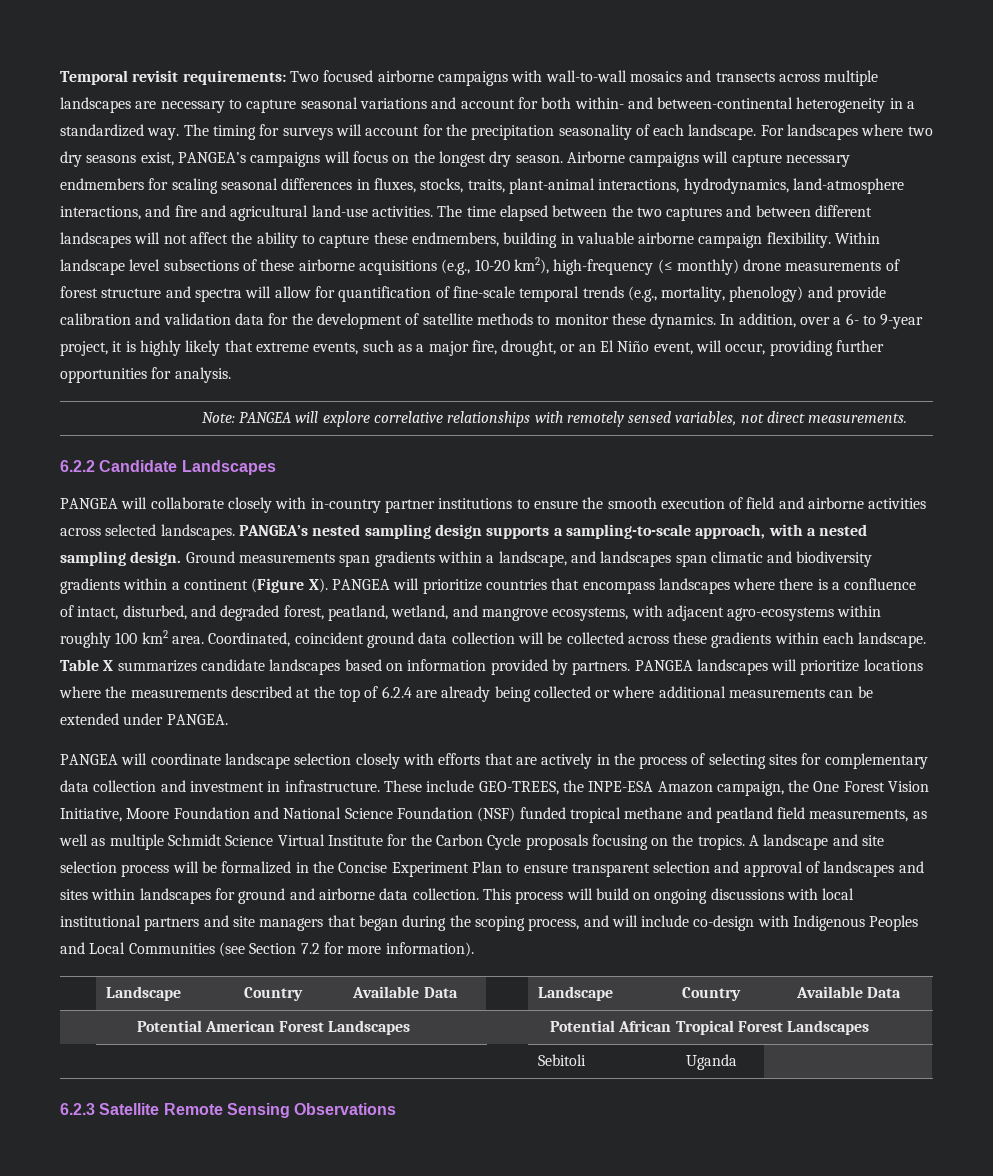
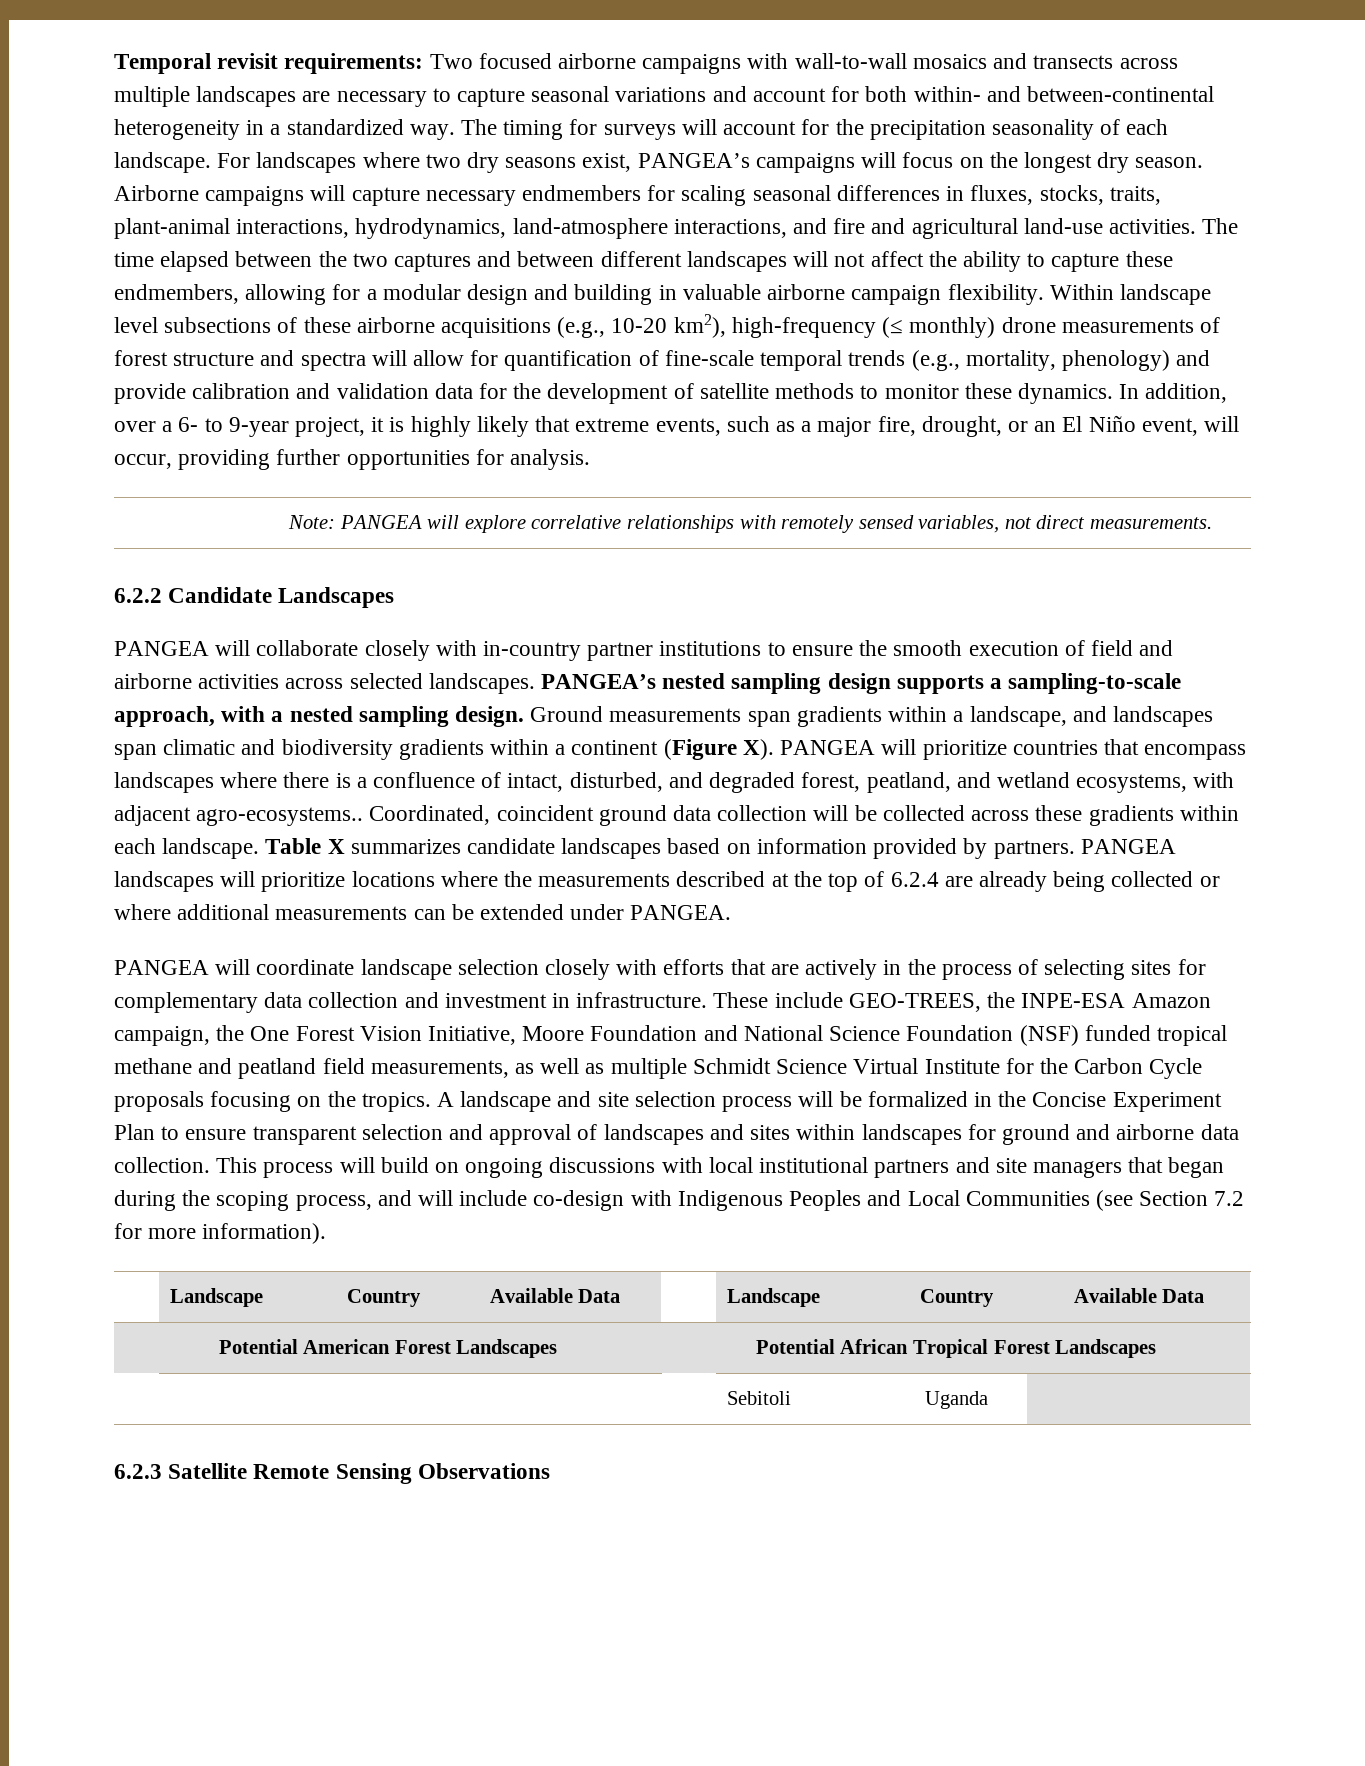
(499, 239) none -> [245,284,569,305] allowing for a modular design and
[391,605,882,621] [60,630,204,648] wetland, and mangrove ecosystems, with adjacent agro-ecosystems within roughly 100 km2 area. -> [956,772,1235,793] [114,805,364,826] and wetland ecosystems, with adjacent agro-ecosystems..

